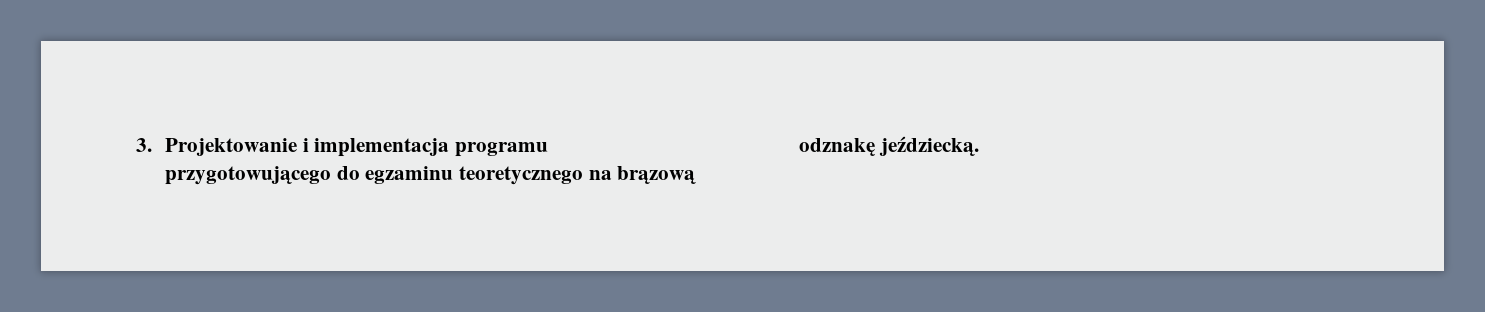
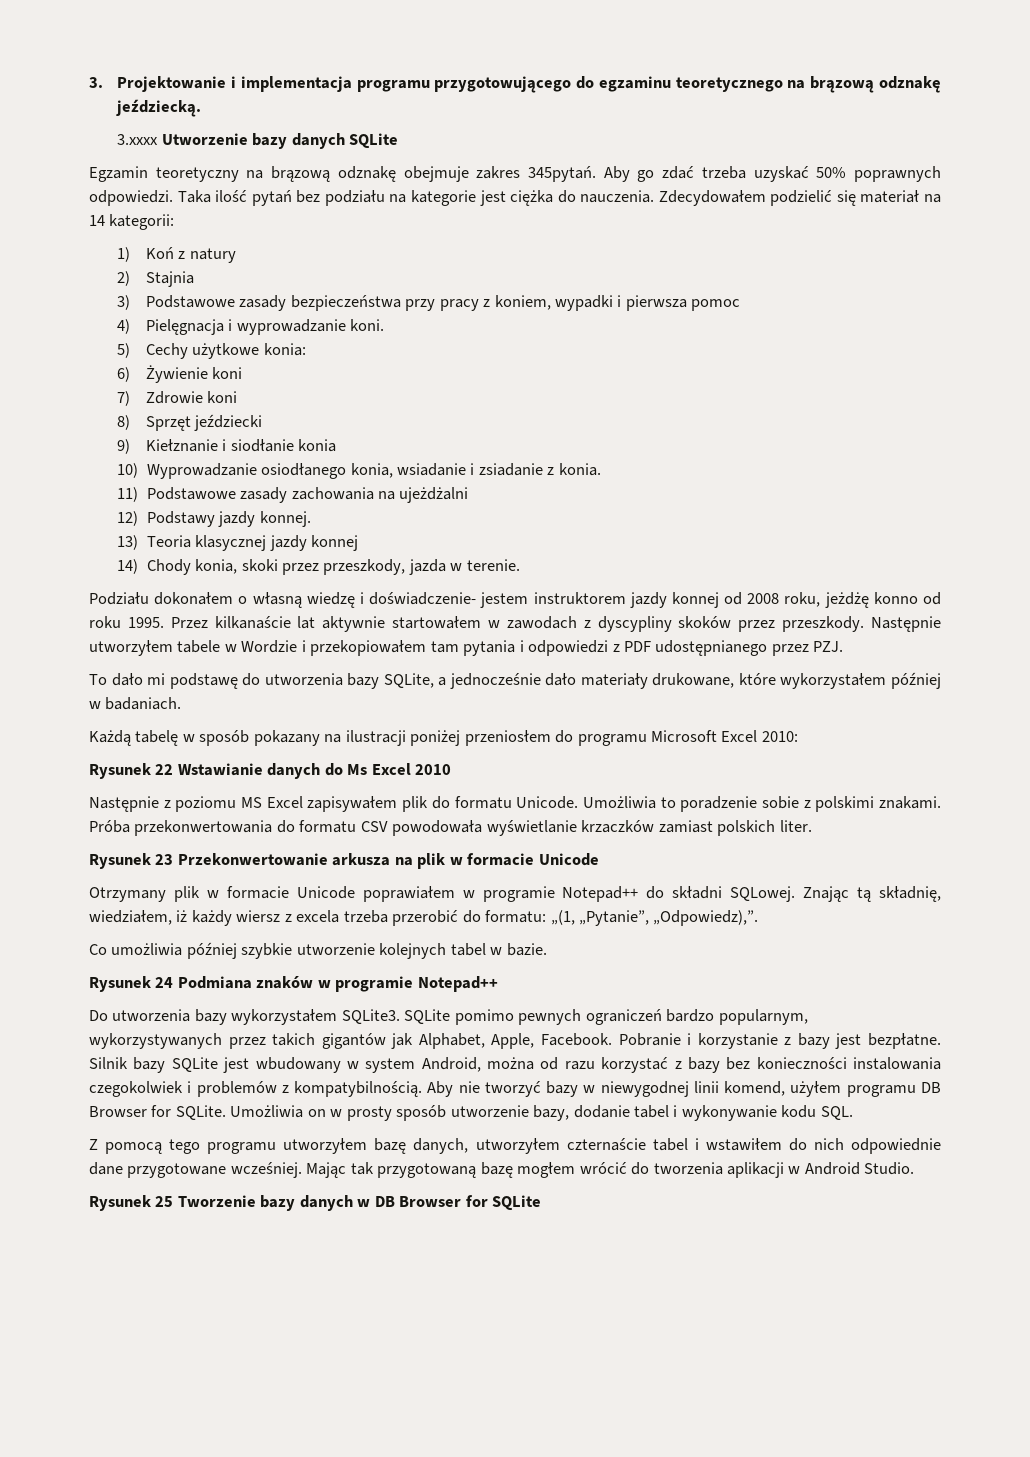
(979, 146) none -> [117,133,399,149] [89,166,941,182] [89,190,941,206] [89,214,175,230] [117,247,236,263] [117,271,194,287] [117,295,741,311] [117,319,385,335] [117,343,306,359] [117,365,243,383] [117,391,238,406] [117,414,263,431] [117,439,337,454] [117,463,601,479] [117,487,469,503] [117,511,311,527] [117,535,359,551] [117,559,520,575] [89,592,941,608] [89,616,941,632] [89,640,844,656] [89,672,941,689] [89,697,182,710] [89,730,798,746] [89,763,452,779] [89,796,941,812] [89,820,812,836] [89,853,599,869] [89,886,942,902] [89,910,759,926] [89,942,547,959] [89,976,498,992] [89,1009,808,1025] [89,1033,941,1049] [89,1057,941,1073] [89,1081,941,1097] [89,1105,853,1121] [89,1138,941,1154] [89,1162,915,1178] [89,1195,542,1211] // 3.xxxx Utworzenie bazy danych SQLite // Egzamin teoretyczny na brązową odznakę obejmuje zakres 345pytań. Aby go zdać trzeba uzyskać 50% poprawnych odpowiedzi. Taka ilość pytań bez podziału na kategorie jest ciężka do nauczenia. Zdecydowałem podzielić się materiał na 14 kategorii: // 1) Koń z natury // 2) Stajnia // 3) Podstawowe zasady bezpieczeństwa przy pracy z koniem, wypadki i pierwsza pomoc // 4) Pielęgnacja i wyprowadzanie koni. // 5) Cechy użytkowe konia: // 6) Żywienie koni // 7) Zdrowie koni // 8) Sprzęt jeździecki // 9) Kiełznanie i siodłanie konia // 10) Wyprowadzanie osiodłanego konia, wsiadanie i zsiadanie z konia. // 11) Podstawowe zasady zachowania na ujeżdżalni // 12) Podstawy jazdy konnej. // 13) Teoria klasycznej jazdy konnej // 14) Chody konia, skoki przez przeszkody, jazda w terenie. // Podziału dokonałem o własną wiedzę i doświadczenie- jestem instruktorem jazdy konnej od 2008 roku, jeżdżę konno od roku 1995. Przez kilkanaście lat aktywnie startowałem w zawodach z dyscypliny skoków przez przeszkody. Następnie utworzyłem tabele w Wordzie i przekopiowałem tam pytania i odpowiedzi z PDF udostępnianego przez PZJ. // To dało mi podstawę do utworzenia bazy SQLite, a jednocześnie dało materiały drukowane, które wykorzystałem później w badaniach. // Każdą tabelę w sposób pokazany na ilustracji poniżej przeniosłem do programu Microsoft Excel 2010: // Rysunek 22 Wstawianie danych do Ms Excel 2010 // Następnie z poziomu MS Excel zapisywałem plik do formatu Unicode. Umożliwia to poradzenie sobie z polskimi znakami. Próba przekonwertowania do formatu CSV powodowała wyświetlanie krzaczków zamiast polskich liter. // Rysunek 23 Przekonwertowanie arkusza na plik w formacie Unicode // Otrzymany plik w formacie Unicode poprawiałem w programie Notepad++ do składni SQLowej. Znając tą składnię, wiedziałem, iż każdy wiersz z excela trzeba przerobić do formatu: „(1, „Pytanie”, „Odpowiedz),”. // Co umożliwia później szybkie utworzenie kolejnych tabel w bazie. // Rysunek 24 Podmiana znaków w programie Notepad++ // Do utworzenia bazy wykorzystałem SQLite3. SQLite pomimo pewnych ograniczeń bardzo popularnym, wykorzystywanych przez takich gigantów jak Alphabet, Apple, Facebook. Pobranie i korzystanie z bazy jest bezpłatne. Silnik bazy SQLite jest wbudowany w system Android, można od razu korzystać z bazy bez konieczności instalowania czegokolwiek i problemów z kompatybilnością. Aby nie tworzyć bazy w niewygodnej linii komend, użyłem programu DB Browser for SQLite. Umożliwia on w prosty sposób utworzenie bazy, dodanie tabel i wykonywanie kodu SQL. // Z pomocą tego programu utworzyłem bazę danych, utworzyłem czternaście tabel i wstawiłem do nich odpowiednie dane przygotowane wcześniej. Mając tak przygotowaną bazę mogłem wrócić do tworzenia aplikacji w Android Studio. // Rysunek 25 Tworzenie bazy danych w DB Browser for SQLite

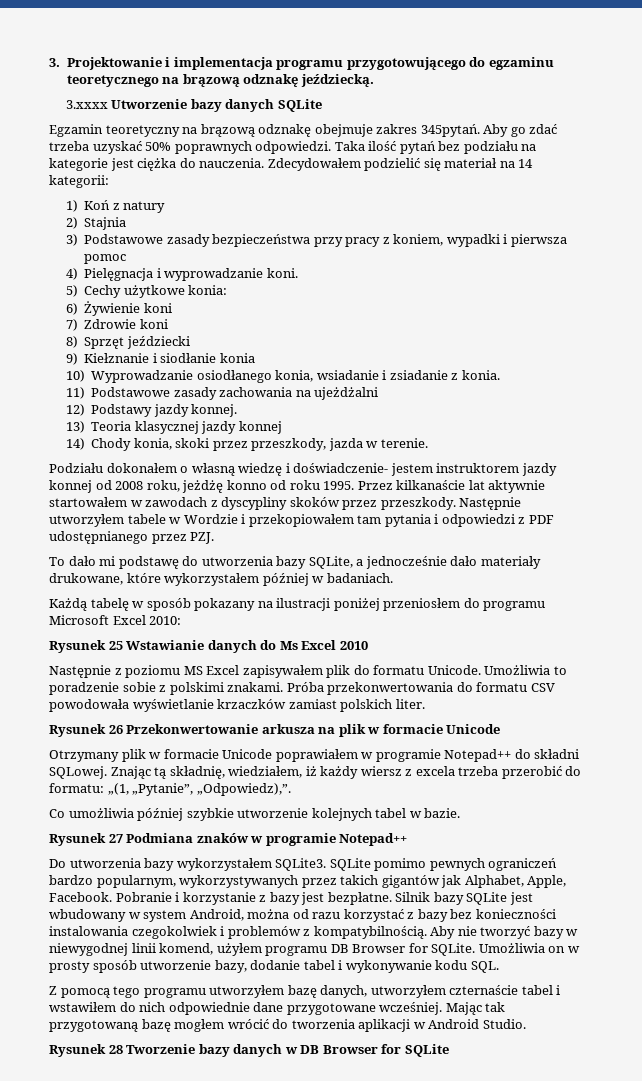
[155,764,174,775] 22 -> [108,641,123,650] 25
[155,854,174,865] 23 -> [108,725,123,734] 26
[155,977,174,988] 24 -> [108,834,123,843] 27
[155,1196,174,1207] 25 -> [108,1045,123,1054] 28

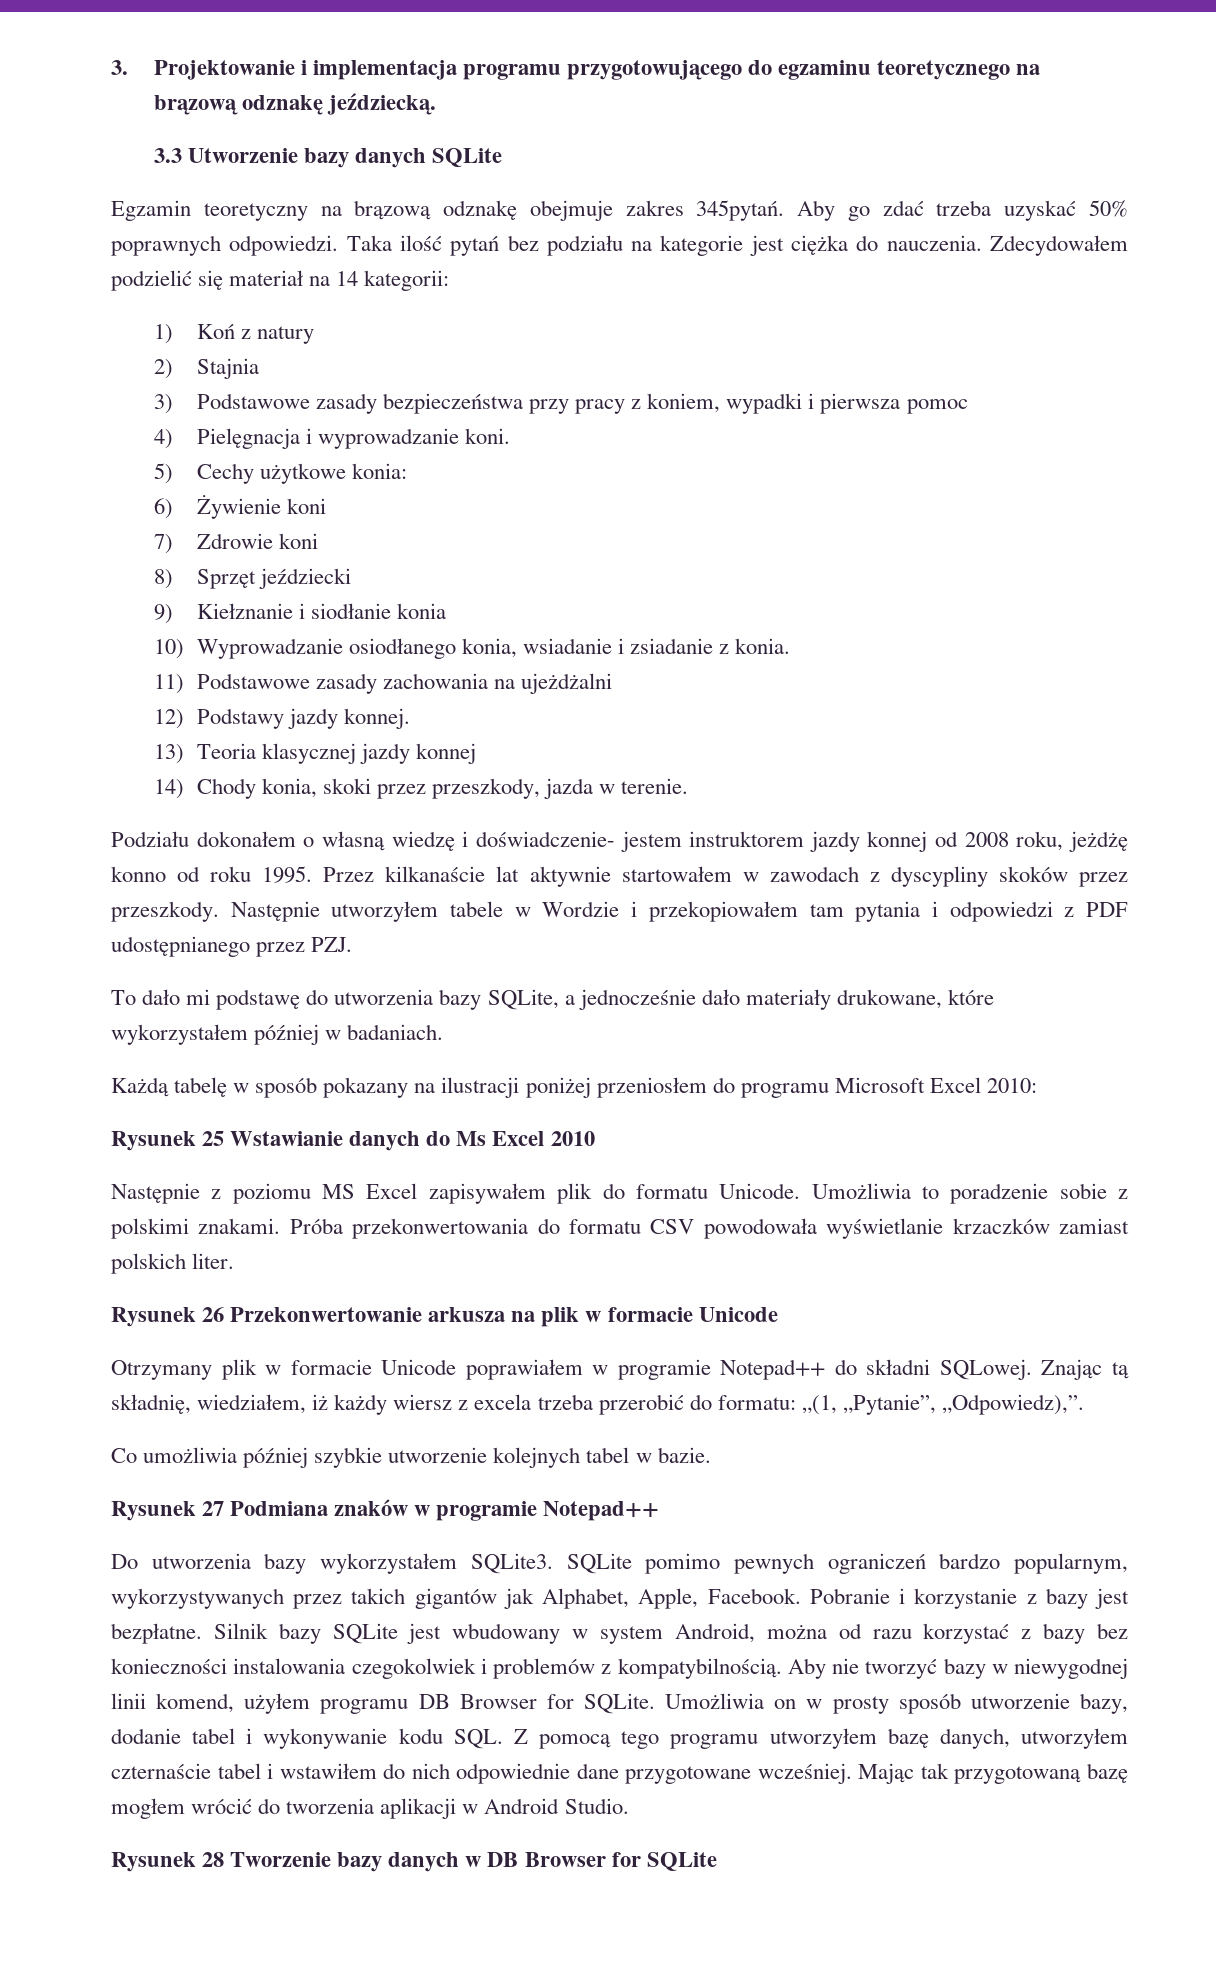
[65,100,108,109] 3.xxxx -> [153,148,182,163] 3.3
(499, 967) // -> (503, 1739) none

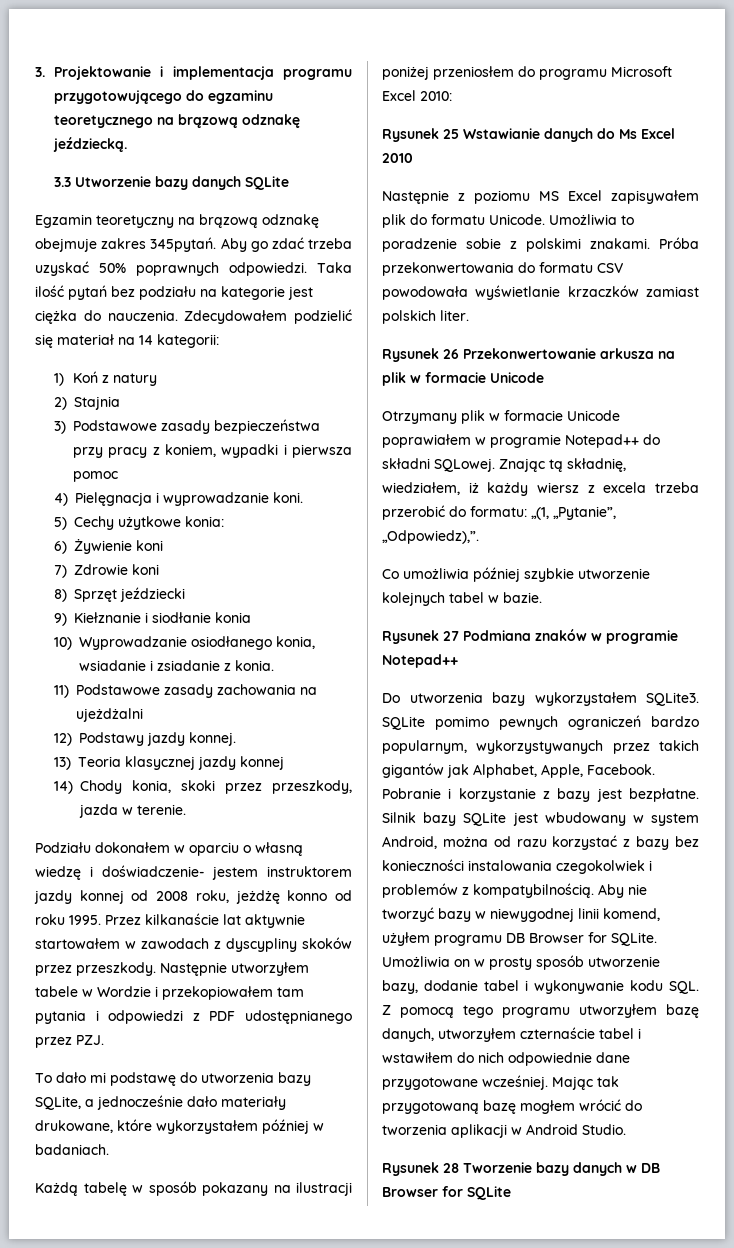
(296, 839) none -> [174,842,239,856] w oparciu

